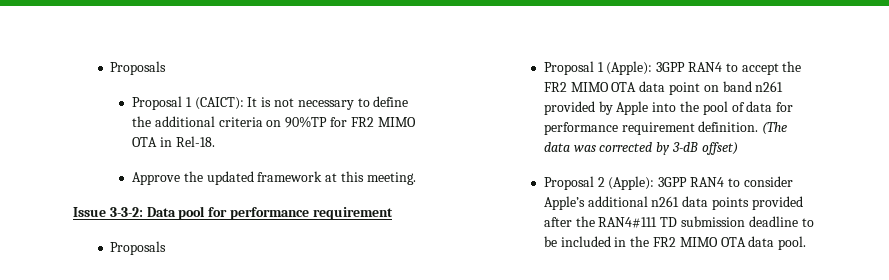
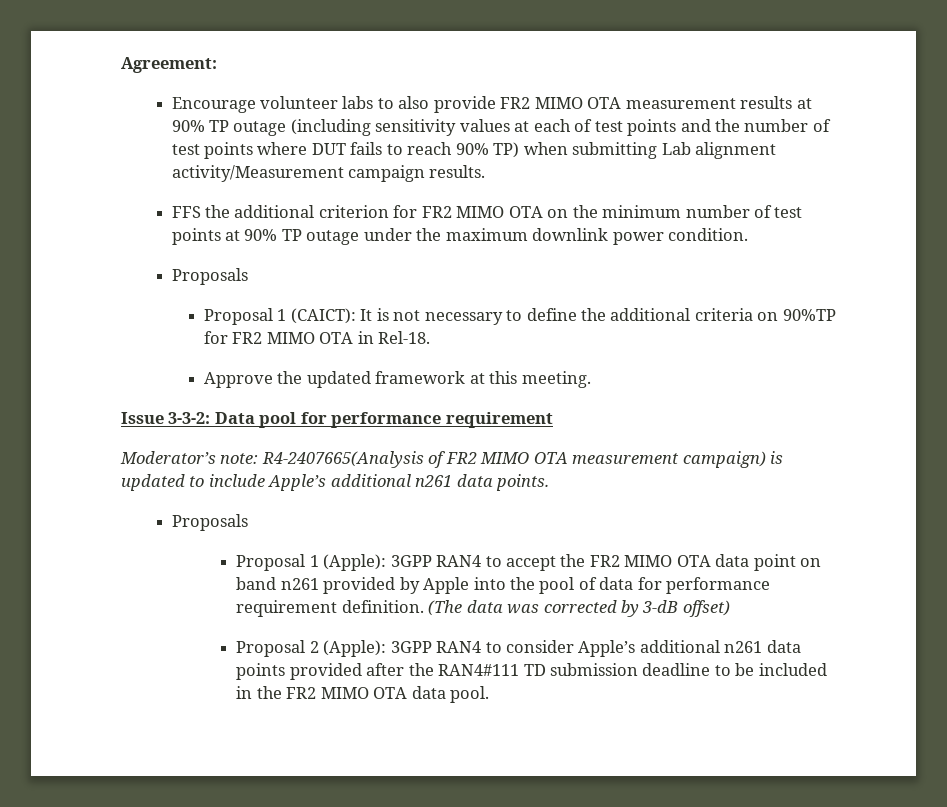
(110, 68) none -> [121,57,217,73] [171,96,812,113] [171,119,831,136] [171,142,776,159] [171,165,486,182] [171,205,803,218] [171,228,749,245] Agreement: // Encourage volunteer labs to also provide FR2 MIMO OTA measurement results at 90% TP outage (including sensitivity values at each of test points and the number of test points where DUT fails to reach 90% TP) when submitting Lab alignment activity/Measurement campaign results. // FFS the additional criterion for FR2 MIMO OTA on the minimum number of test points at 90% TP outage under the maximum downlink power condition. //
(393, 213) none -> [120,451,784,468] [121,474,550,491] // Moderator’s note: R4-2407665(Analysis of FR2 MIMO OTA measurement campaign) is updated to include Apple’s additional n261 data points.

